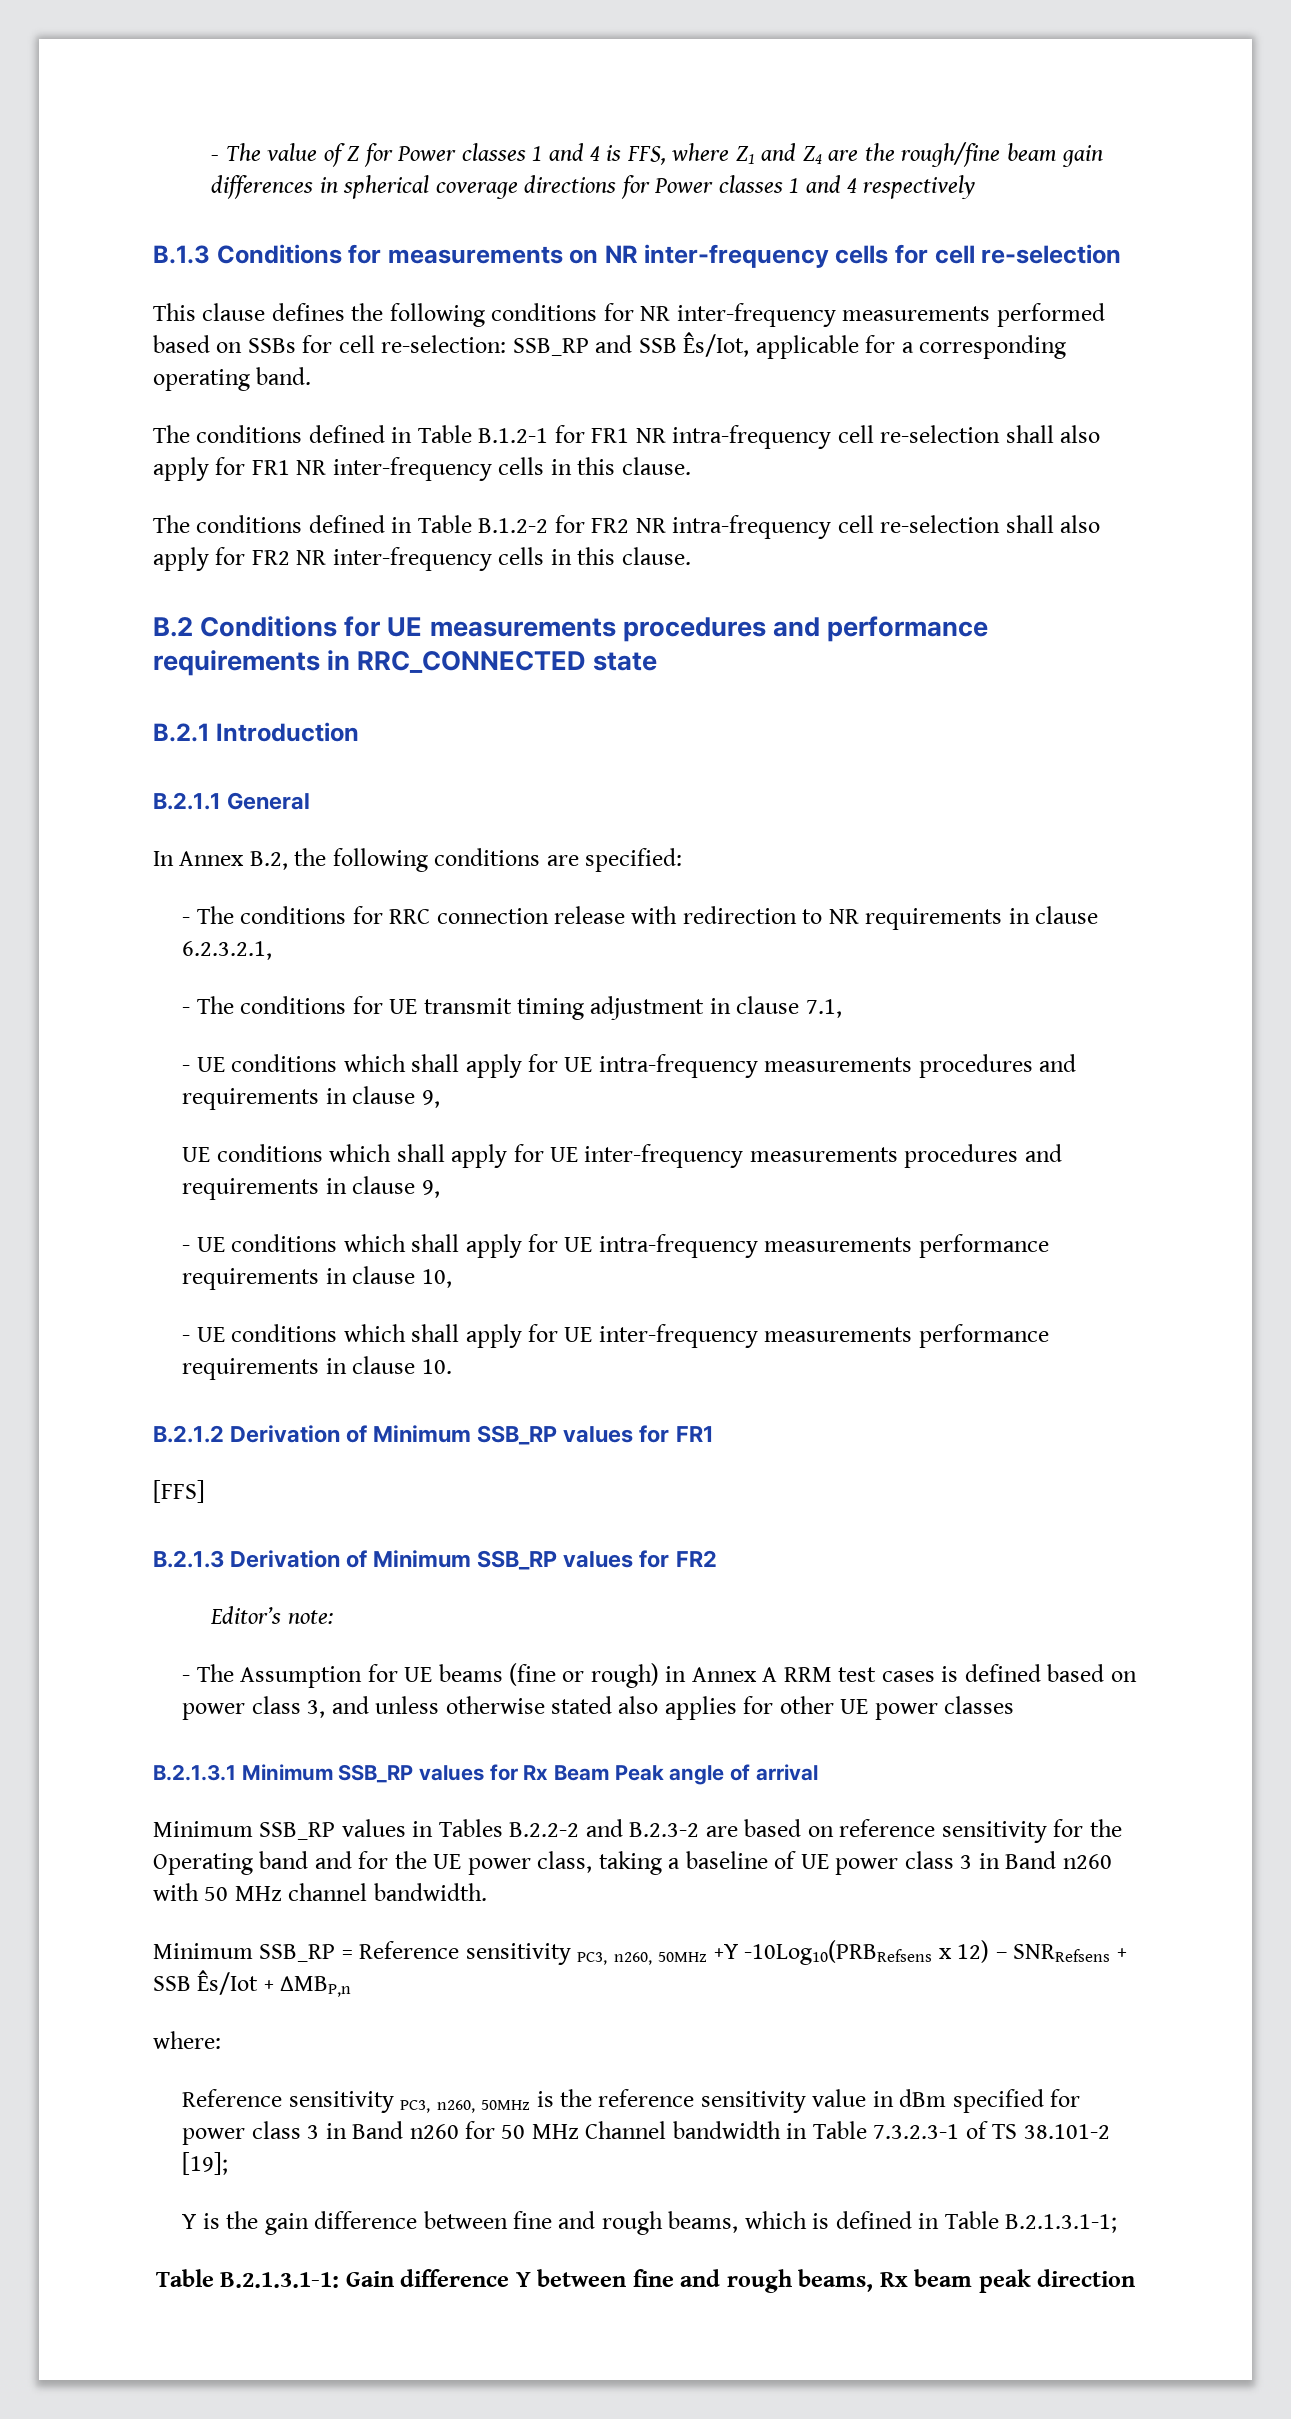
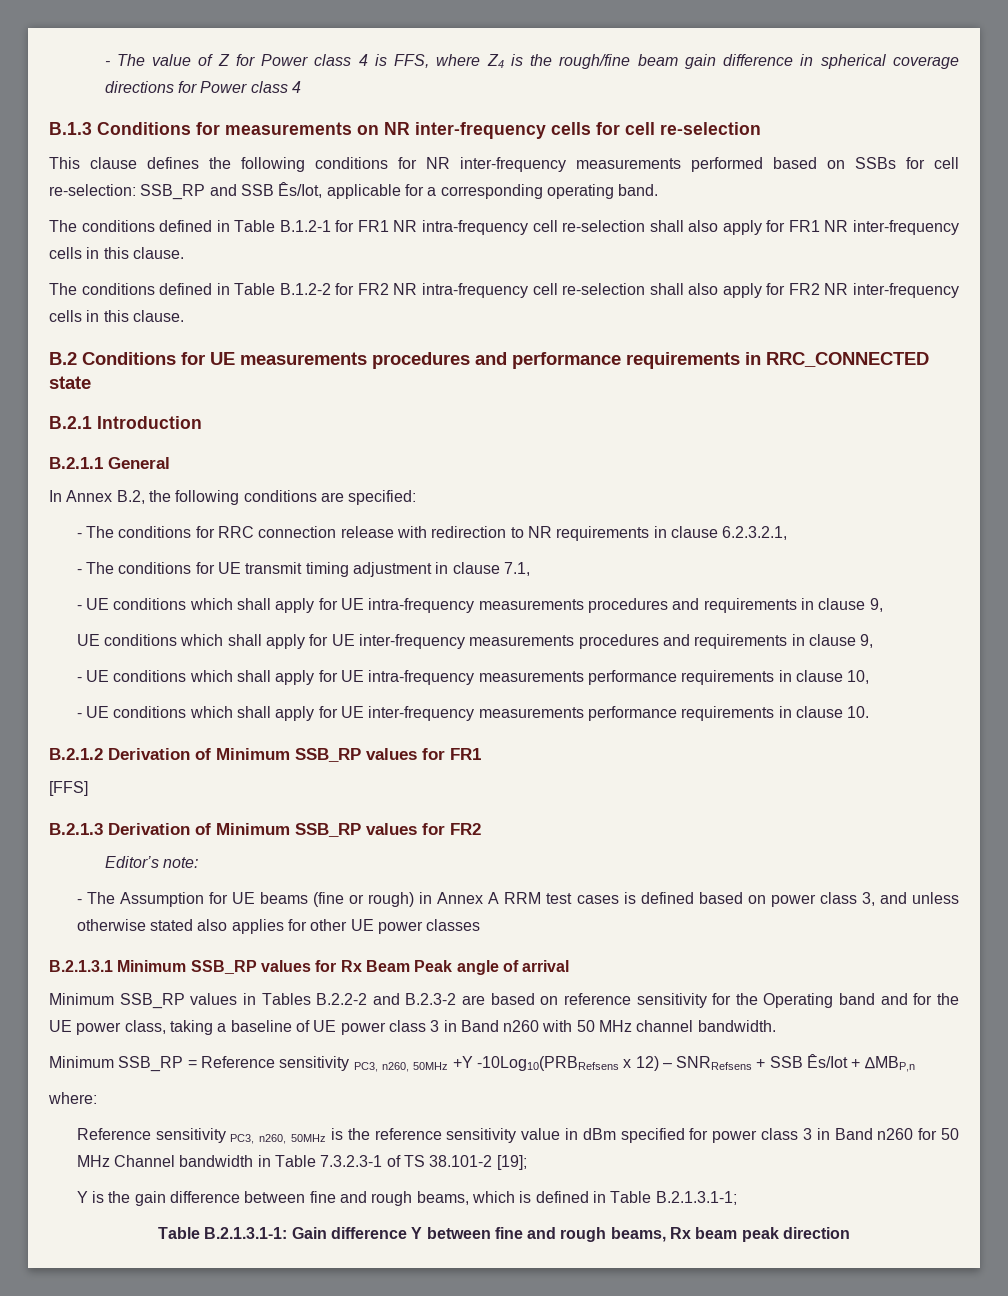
[461,143,584,161] classes 1 and -> [314,54,352,66] class
[735,143,859,164] Z1 and Z4 are -> [486,54,523,68] Z4 is
[211,175,314,199] differences -> [723,54,794,66] difference
[718,175,976,199] classes 1 and 4 respectively -> [250,81,301,93] class 4

